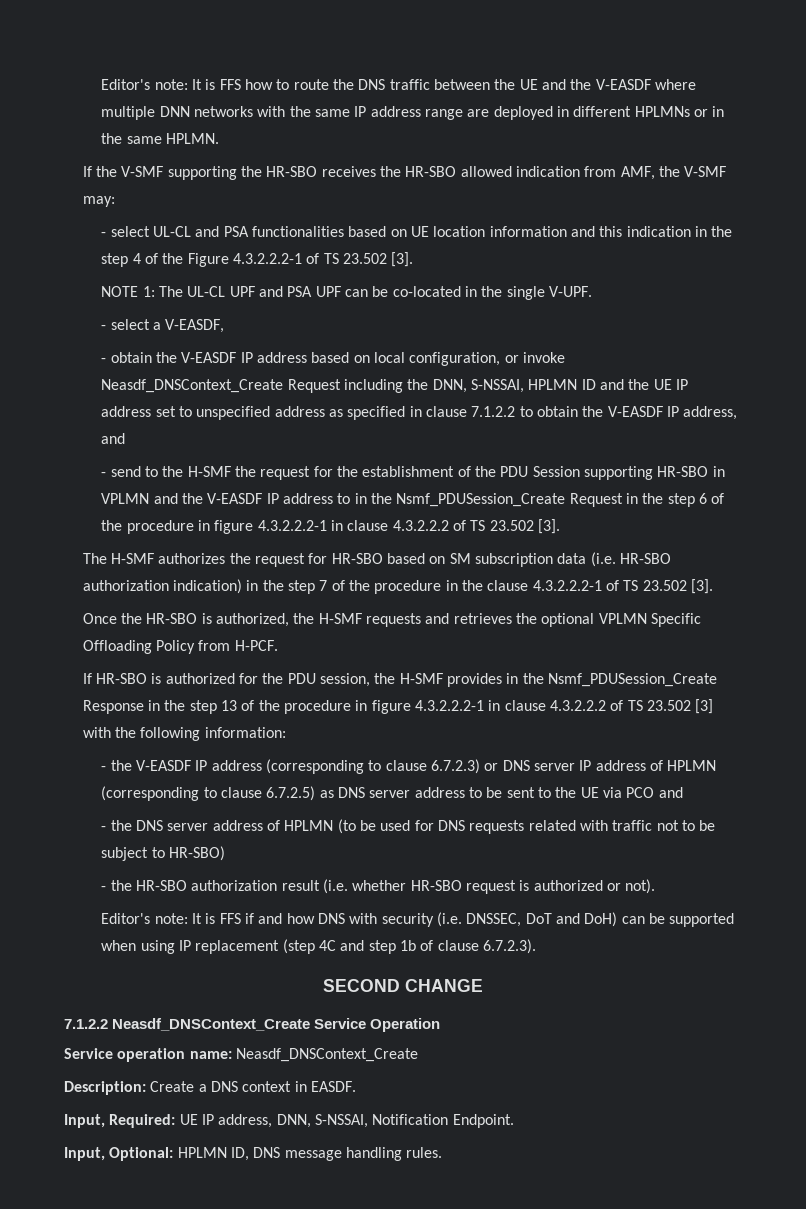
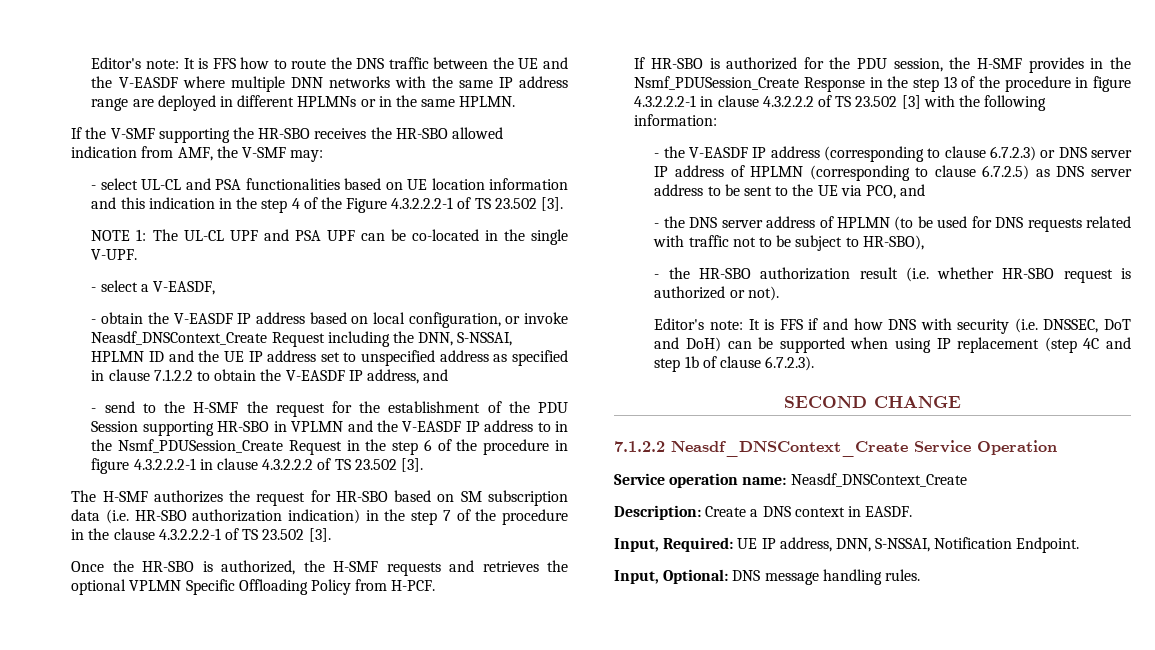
[626,787,655,798] PCO -> [865,185,896,199] PCO,
[169,846,226,861] HR-SBO) -> [862,235,924,250] HR-SBO),
[177,1147,249,1161] HPLMN ID, -> (729, 576) none

